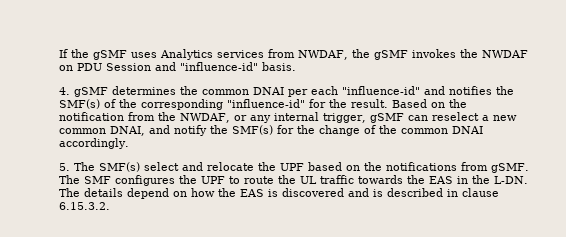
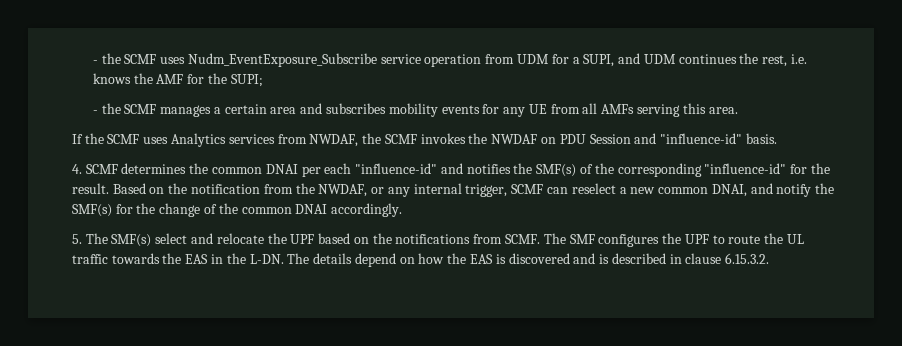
(58, 53) none -> [92,53,808,67] [92,73,263,87] [92,103,738,117] - the SCMF uses Nudm_EventExposure_Subscribe service operation from UDM for a SUPI, and UDM continues the rest, i.e. knows the AMF for the SUPI; // - the SCMF manages a certain area and subscribes mobility events for any UE from all AMFs serving this area. //
[92,50,127,60] gSMF -> [107,134,140,144] SCMF
[373,50,408,60] gSMF -> [384,134,417,144] SCMF
[73,87,108,97] gSMF -> [85,164,118,174] SCMF
[369,113,404,123] gSMF -> [511,184,544,194] SCMF
[490,163,529,173] gSMF. -> [505,234,541,244] SCMF.

